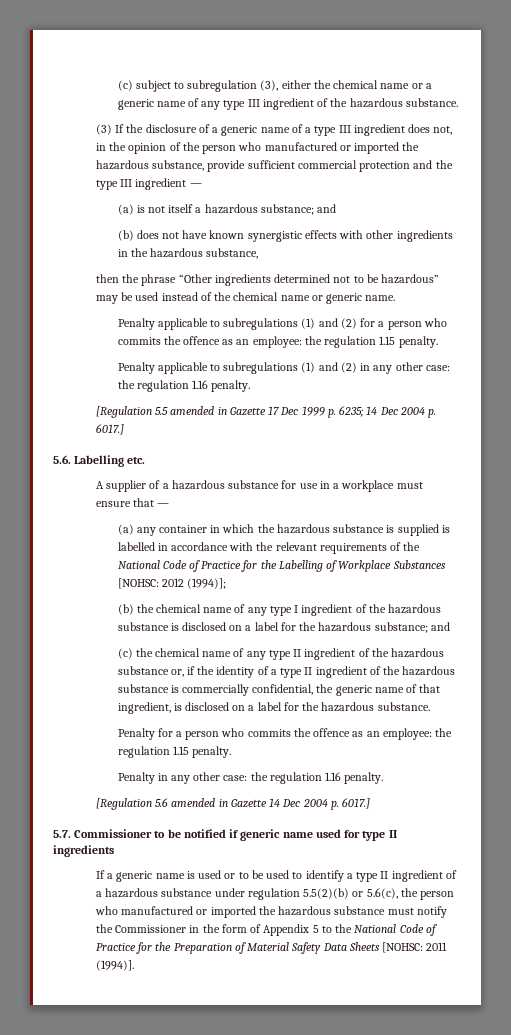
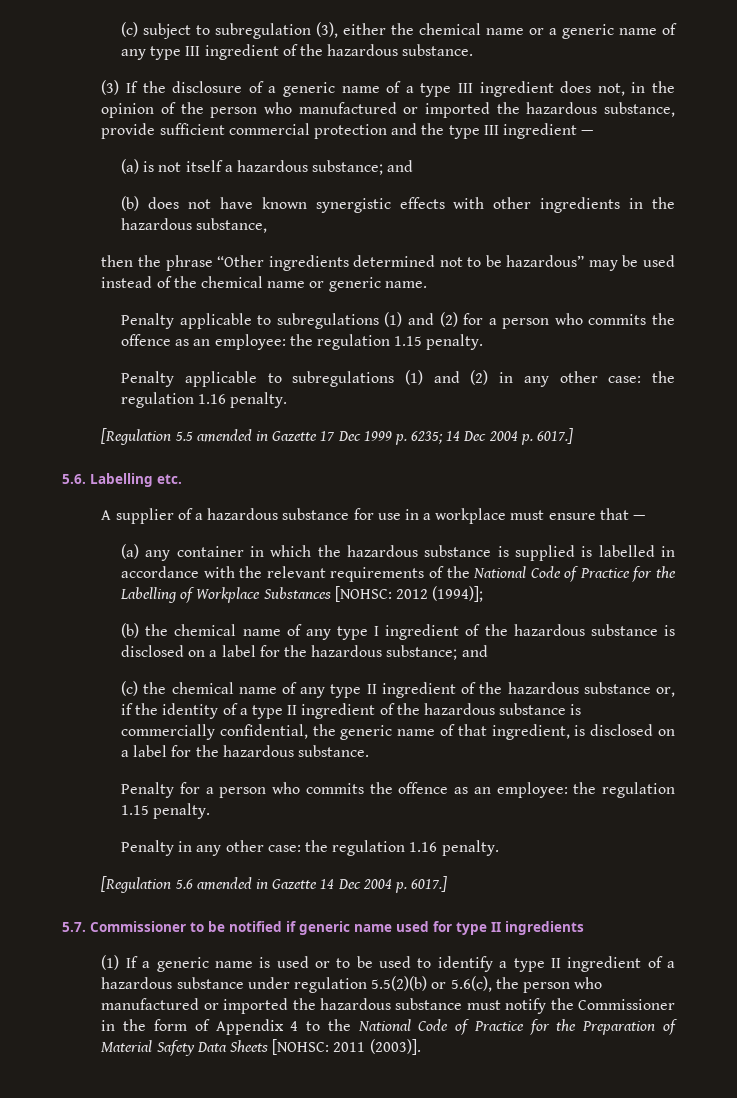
(114, 851) none -> [101,955,120,970] (1)
[312,925,319,933] 5 -> [290,1021,299,1031] 4
[96,960,135,971] (1994)]. -> [369,1039,421,1055] (2003)].

